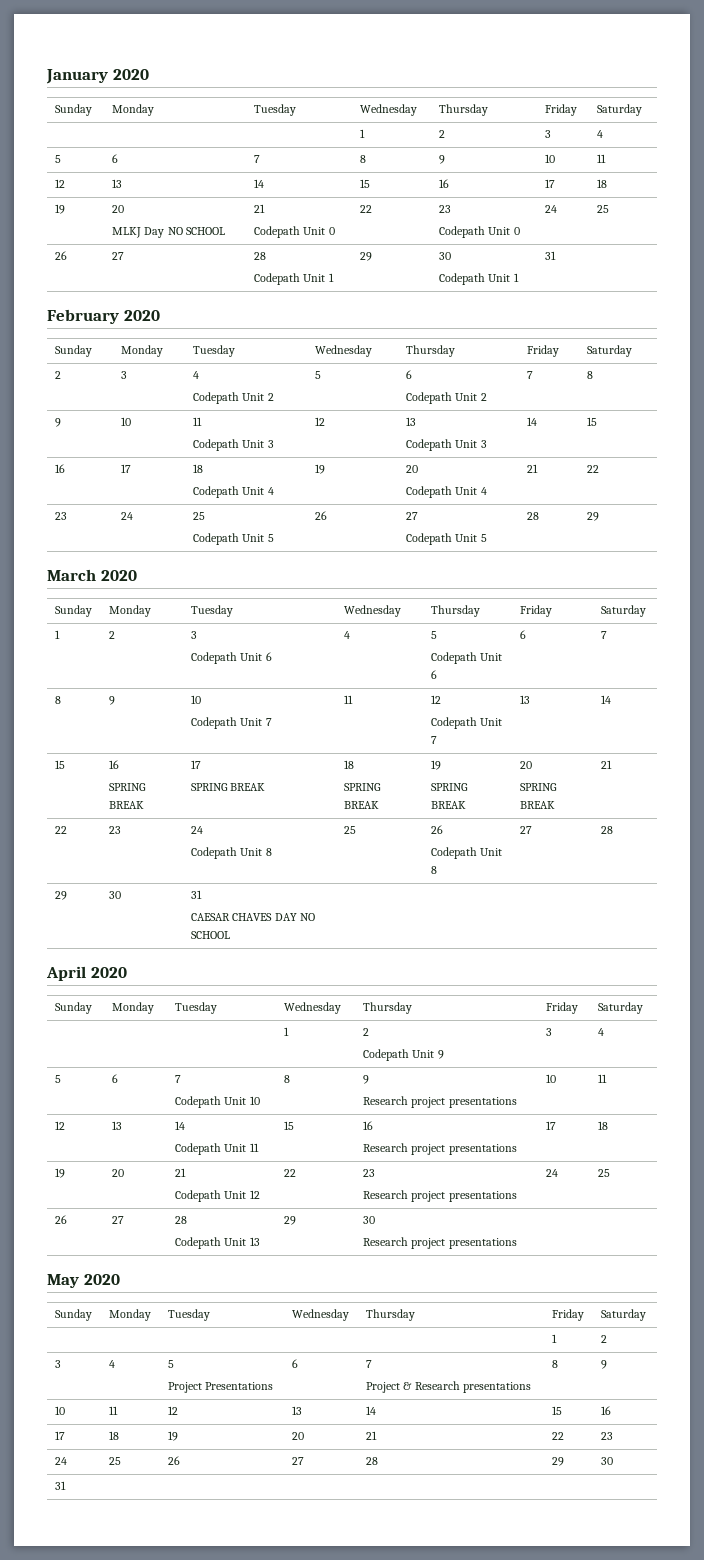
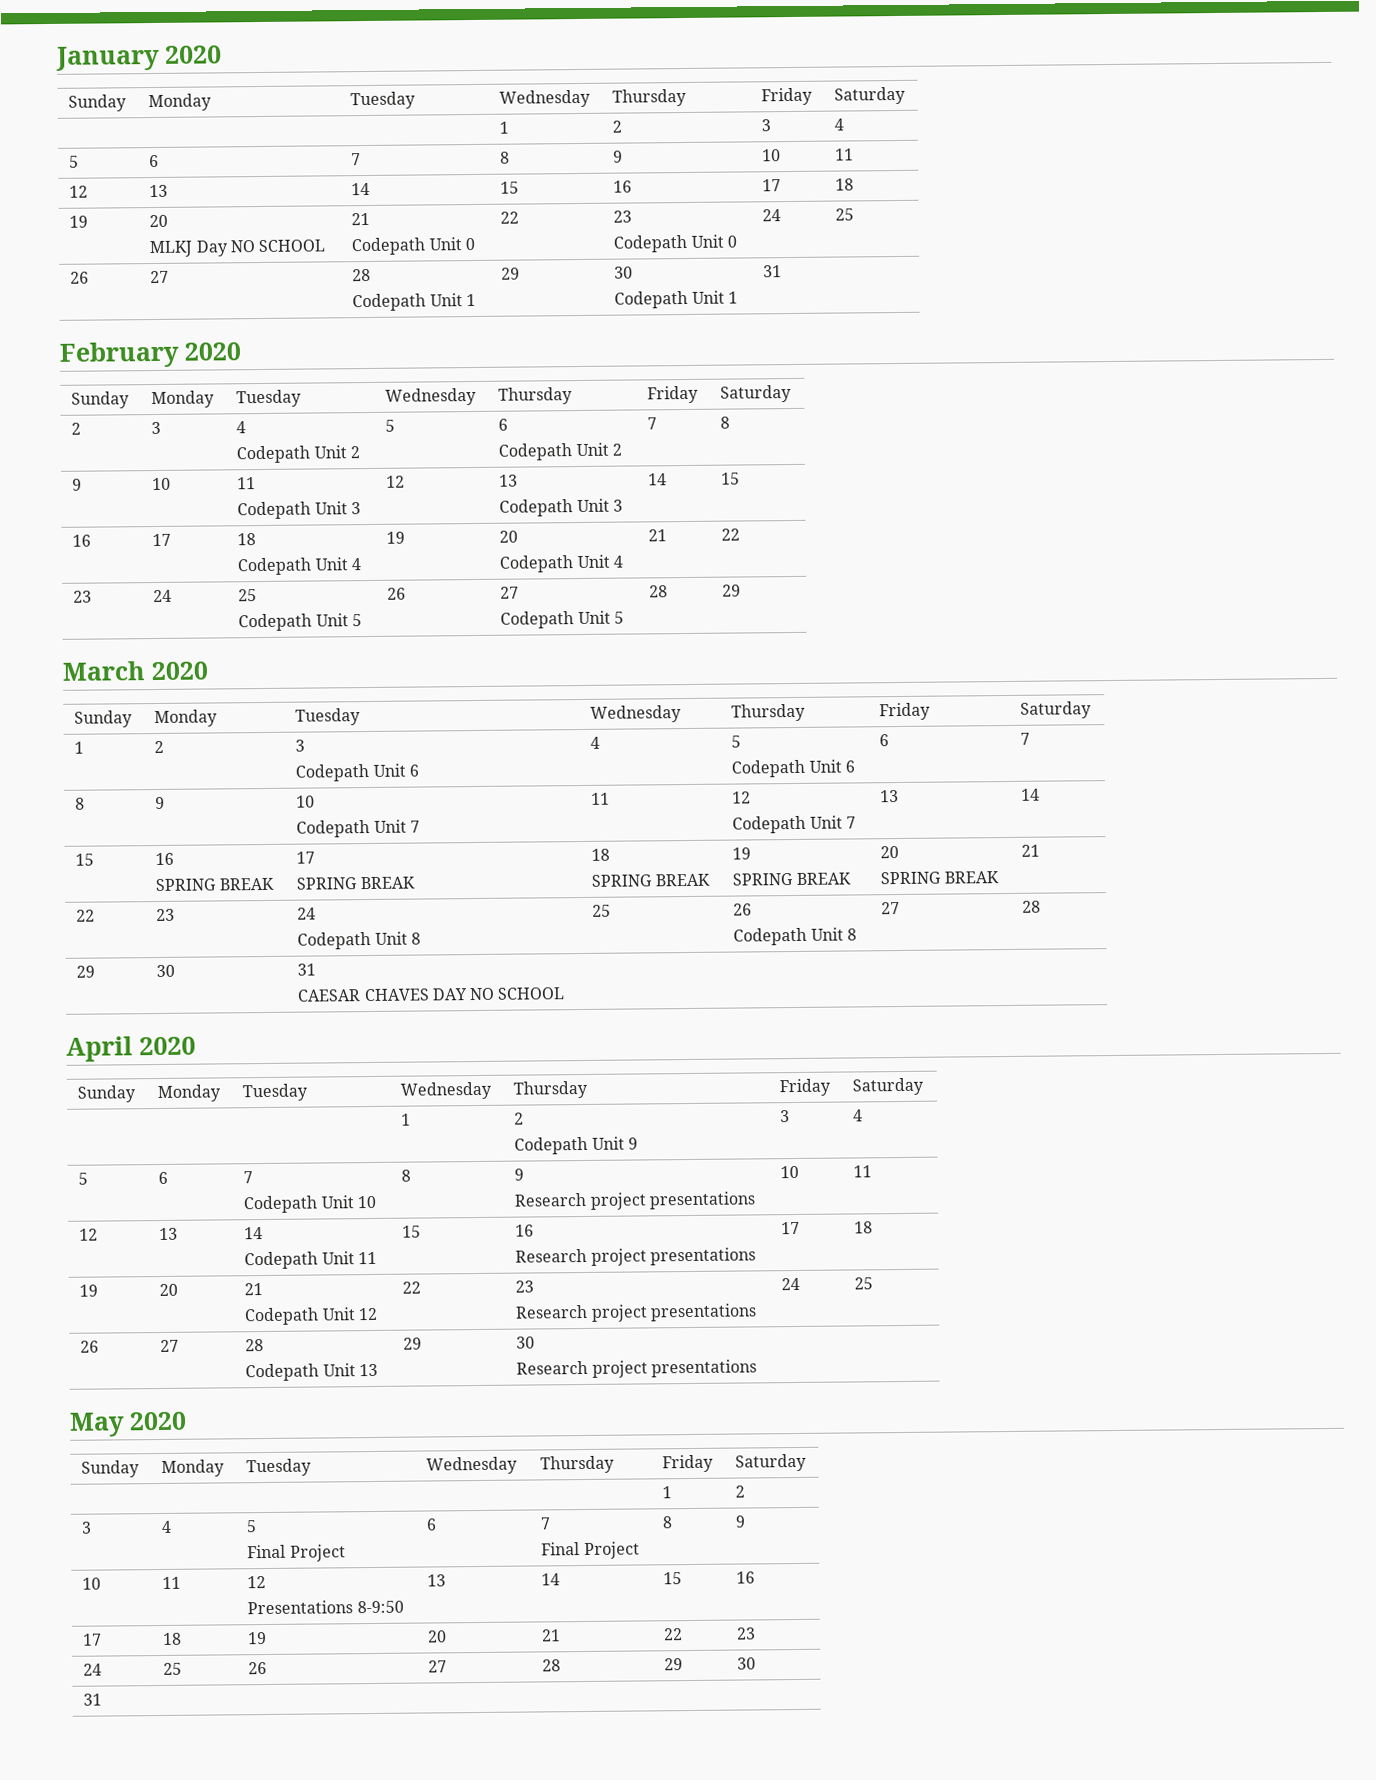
[168,1382,274,1393] [292,1359,299,1368] [366,1360,373,1368] [366,1381,531,1393] Project Presentations | 6 | 7 // Project & Research presentations -> [247,1544,346,1562] [426,1518,438,1531] [540,1517,552,1530] [541,1541,640,1560] Final Project | 6 | 7 // Final Project
(179, 1410) none -> [247,1600,404,1615] // Presentations 8-9:50

